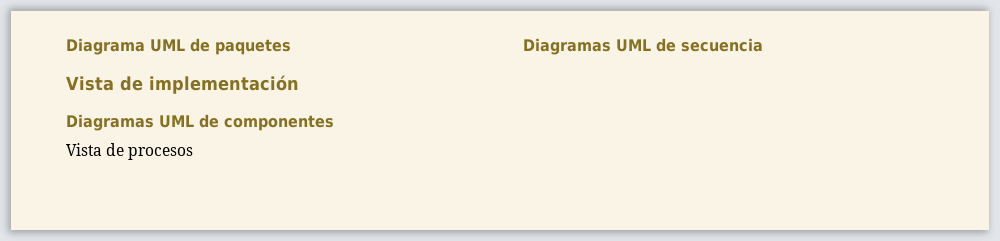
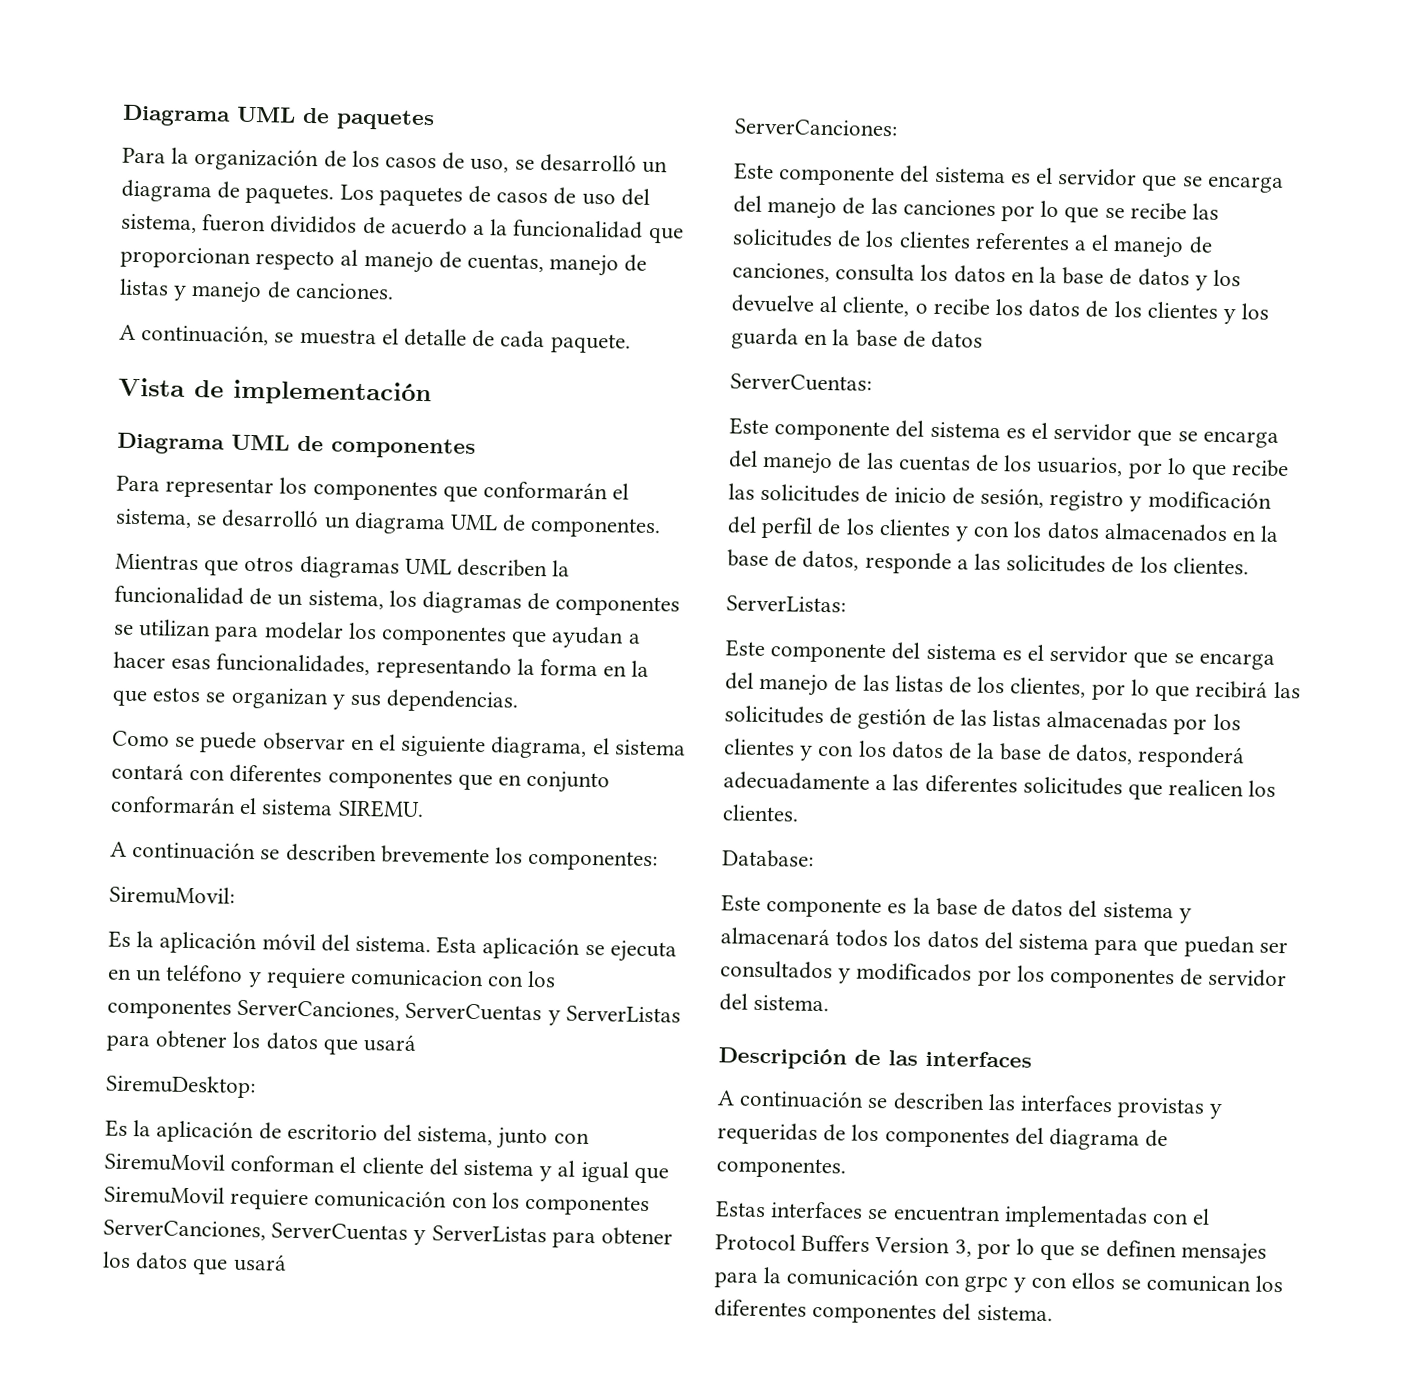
(291, 47) none -> [122,147,669,174] [121,179,650,207] [121,213,684,244] [120,246,648,277] [119,278,394,304] [119,324,631,354] // Para la organización de los casos de uso, se desarrolló un diagrama de paquetes. Los paquetes de casos de uso del sistema, fueron divididos de acuerdo a la funcionalidad que proporcionan respecto al manejo de cuentas, manejo de listas y manejo de canciones. // A continuación, se muestra el detalle de cada paquete.
[66,114,154,131] Diagramas -> [117,432,225,455] Diagrama
[66,143,194,160] [523,38,763,55] Vista de procesos // Diagramas UML de secuencia -> [116,475,630,502] [115,508,662,539] [115,553,571,579] [114,585,681,617] [113,619,641,649] [113,651,650,680] [112,687,520,713] [112,730,686,759] [111,762,611,794] [110,795,424,819] [110,841,659,872] [109,885,235,905] [108,930,677,963] [107,964,557,989] [107,998,681,1026] [106,1030,418,1055] [105,1074,256,1099] [105,1119,590,1150] [104,1152,669,1184] [104,1185,651,1217] [103,1219,674,1249] [102,1251,287,1275] [734,118,898,137] [734,162,1284,193] [733,195,1220,223] [732,228,1213,259] [732,262,1242,291] [731,294,1270,325] [731,327,984,350] [730,373,872,392] [729,417,1279,448] [729,450,1290,481] [728,483,1272,512] [727,516,1280,543] [727,549,1249,575] [726,595,846,613] [725,639,1275,670] [725,672,1301,702] [724,705,1241,735] [724,738,1246,769] [723,771,1277,800] [722,804,799,822] [722,849,814,868] [721,894,1192,924] [720,927,1288,958] [720,960,1288,990] [719,993,830,1012] [718,1047,1032,1070] [717,1089,1223,1120] [717,1122,1169,1151] [716,1157,846,1179] [715,1200,1211,1229] [715,1233,1267,1265] [714,1267,1284,1293] [714,1299,1053,1325] Para representar los componentes que conformarán el sistema, se desarrolló un diagrama UML de componentes. // Mientras que otros diagramas UML describen la funcionalidad de un sistema, los diagramas de componentes se utilizan para modelar los componentes que ayudan a hacer esas funcionalidades, representando la forma en la que estos se organizan y sus dependencias. // Como se puede observar en el siguiente diagrama, el sistema contará con diferentes componentes que en conjunto conformarán el sistema SIREMU. // A continuación se describen brevemente los componentes: // SiremuMovil: // Es la aplicación móvil del sistema. Esta aplicación se ejecuta en un teléfono y requiere comunicacion con los componentes ServerCanciones, ServerCuentas y ServerListas para obtener los datos que usará // SiremuDesktop: // Es la aplicación de escritorio del sistema, junto con SiremuMovil conforman el cliente del sistema y al igual que SiremuMovil requiere comunicación con los componentes ServerCanciones, ServerCuentas y ServerListas para obtener los datos que usará // ServerCanciones: // Este componente del sistema es el servidor que se encarga del manejo de las canciones por lo que se recibe las solicitudes de los clientes referentes a el manejo de canciones, consulta los datos en la base de datos y los devuelve al cliente, o recibe los datos de los clientes y los guarda en la base de datos // ServerCuentas: // Este componente del sistema es el servidor que se encarga del manejo de las cuentas de los usuarios, por lo que recibe las solicitudes de inicio de sesión, registro y modificación del perfil de los clientes y con los datos almacenados en la base de datos, responde a las solicitudes de los clientes. // ServerListas: // Este componente del sistema es el servidor que se encarga del manejo de las listas de los clientes, por lo que recibirá las solicitudes de gestión de las listas almacenadas por los clientes y con los datos de la base de datos, responderá adecuadamente a las diferentes solicitudes que realicen los clientes. // Database: // Este componente es la base de datos del sistema y almacenará todos los datos del sistema para que puedan ser consultados y modificados por los componentes de servidor del sistema. // Descripción de las interfaces // A continuación se describen las interfaces provistas y requeridas de los componentes del diagrama de componentes. // Estas interfaces se encuentran implementadas con el Protocol Buffers Version 3, por lo que se definen mensajes para la comunicación con grpc y con ellos se comunican los diferentes componentes del sistema.

